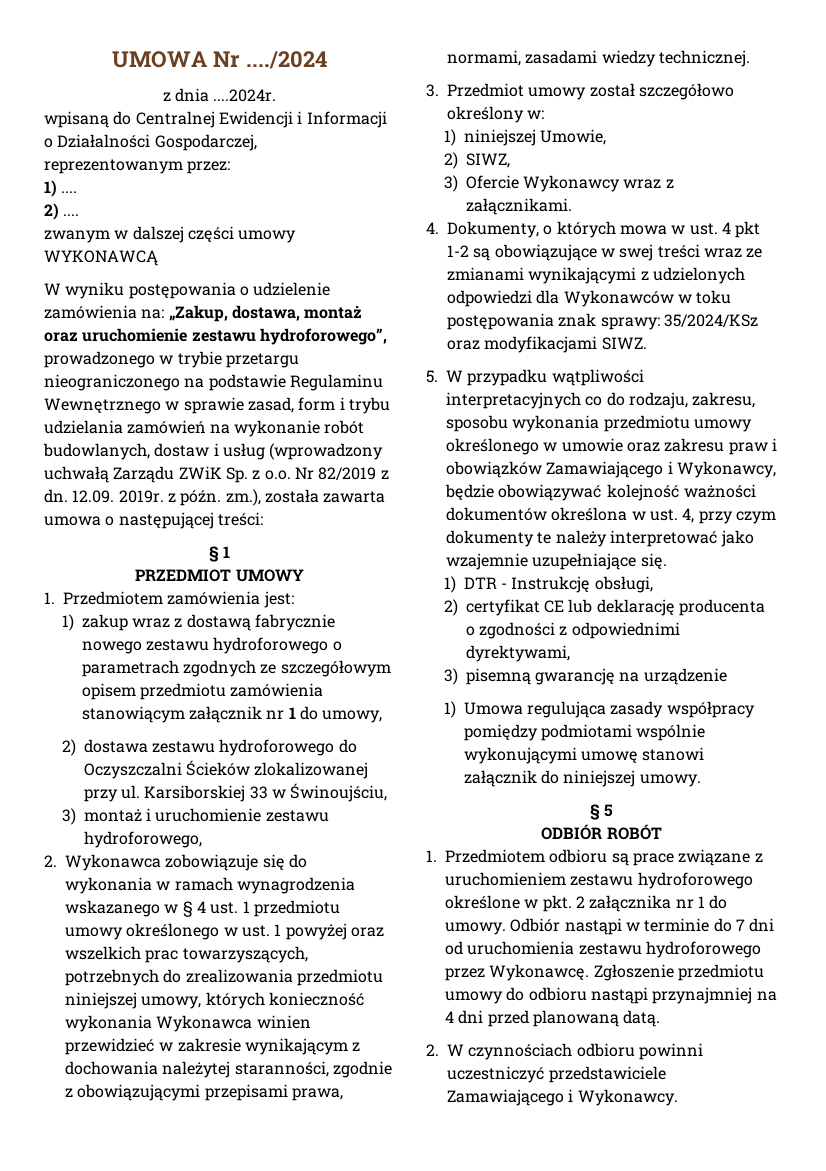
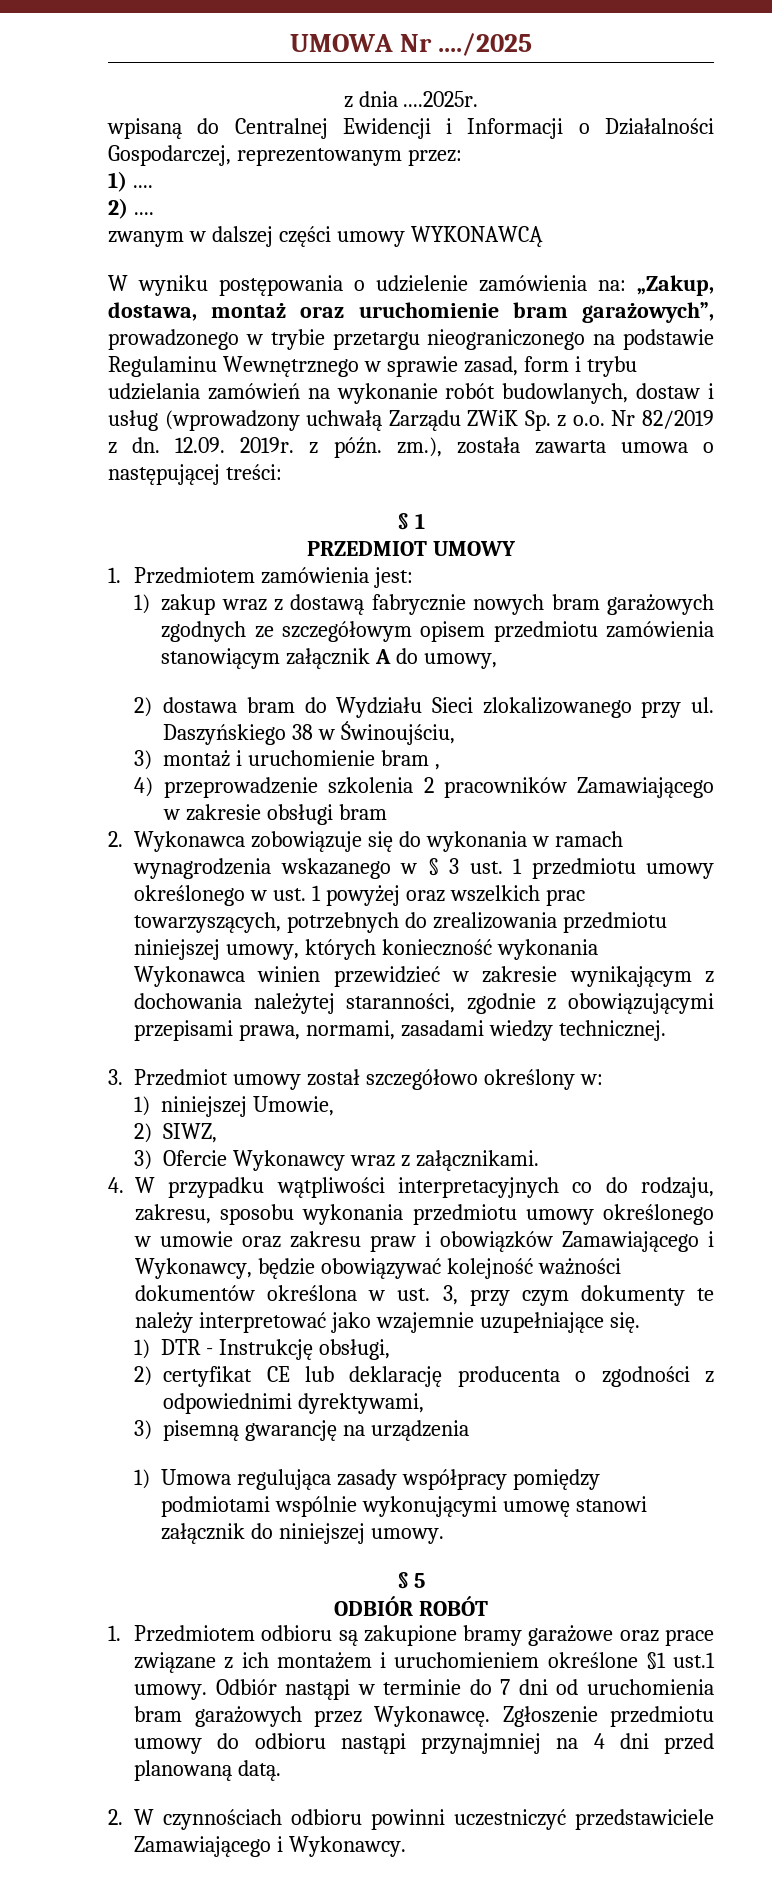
[245,51,327,69] ..../2024 -> [438,33,533,56] ..../2025
[213,89,277,102] ....2024r. -> [403,91,479,107] ....2025r.
[191,328,387,345] zestawu hydroforowego”, -> [512,302,714,323] bram garażowych”,
[81,637,342,654] [81,660,179,677] nowego zestawu hydroforowego o parametrach -> [473,594,714,615] nowych bram garażowych
[266,707,296,719] nr 1 -> [375,649,392,664] A
[152,739,357,756] [83,760,369,779] [83,785,268,802] zestawu hydroforowego do Oczyszczalni Ścieków zlokalizowanej przy ul. Karsiborskiej 33 -> [246,697,714,718] [163,724,314,745] bram do Wydziału Sieci zlokalizowanego przy ul. Daszyńskiego 38
[265,810,329,822] [83,831,202,848] zestawu hydroforowego, -> [380,750,440,770] [134,777,714,798] [163,804,387,825] bram , // 4) przeprowadzenie szkolenia 2 pracowników Zamawiającego w zakresie obsługi bram
[196,901,206,913] 4 -> [449,858,460,874] 3
[447,221,761,238] [447,244,763,261] [447,267,745,284] [447,290,732,307] [447,313,758,330] [447,336,647,353] [426,370,438,383] Dokumenty, o których mowa w ust. 4 pkt 1-2 są obowiązujące w swej treści wraz ze zmianami wynikającymi z udzielonych odpowiedzi dla Wykonawców w toku postępowania znak sprawy: 35/2024/KSz oraz modyfikacjami SIWZ. // 5. -> (124, 1185) none
[682,508,695,523] 4, -> [442,1285,458,1305] 3,
[643,668,727,685] urządzenie -> [370,1420,469,1441] urządzenia
[632,849,763,866] [445,872,753,889] [445,895,728,912] prace związane z uruchomieniem zestawu hydroforowego określone w pkt. 2 załącznika nr 1 do -> [363,1625,714,1646] [134,1652,715,1673] zakupione bramy garażowe oraz prace związane z ich montażem i uruchomieniem określone §1 ust.1
[578,941,761,958] zestawu hydroforowego -> [134,1706,302,1727] bram garażowych

